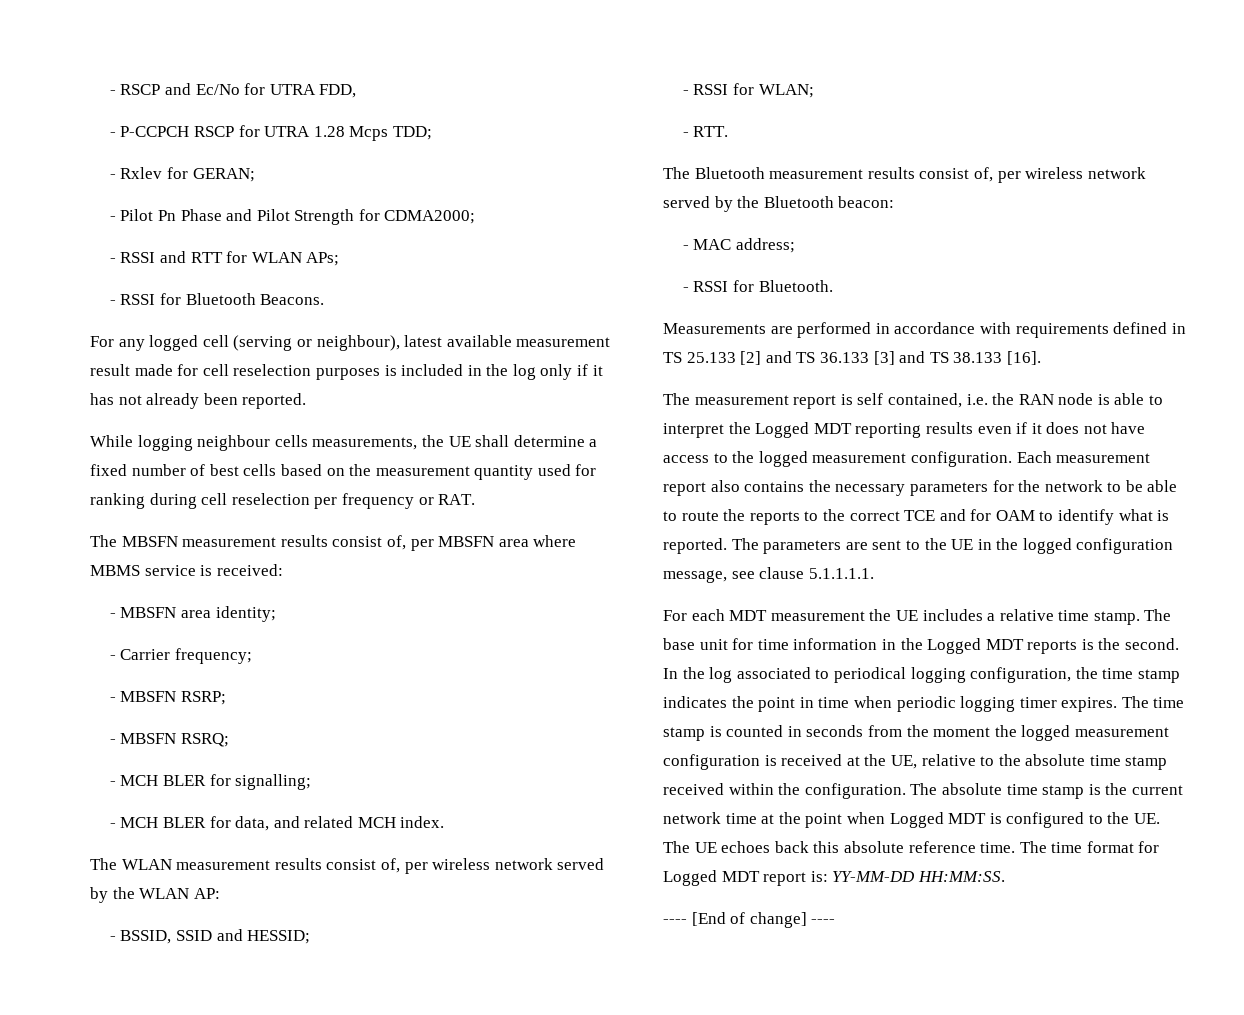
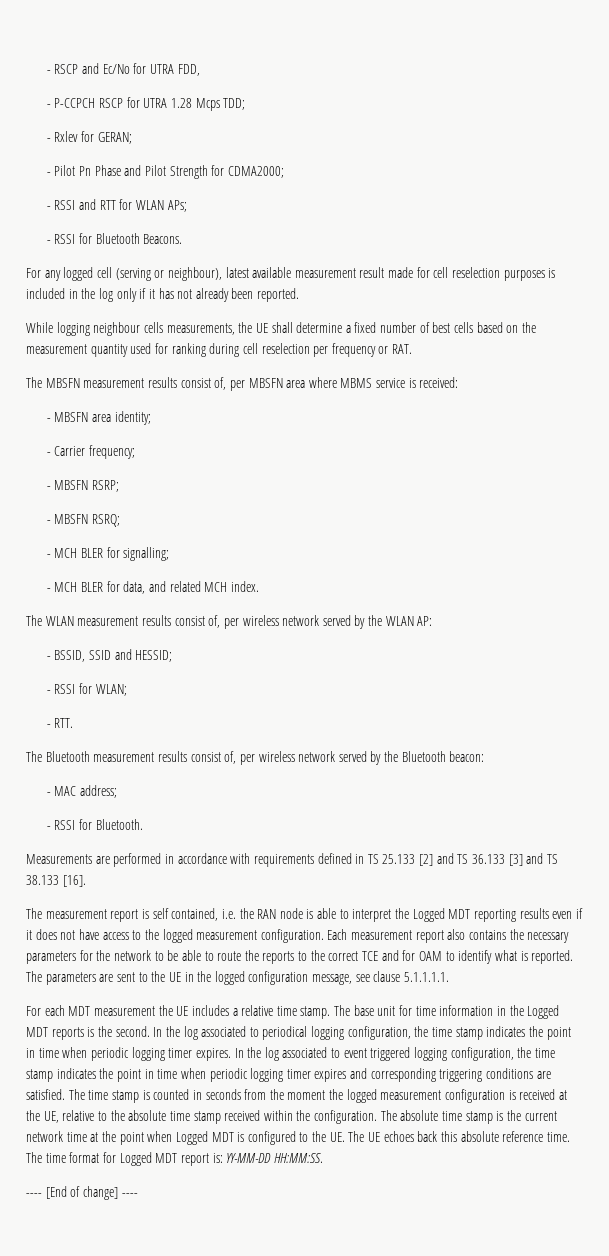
(1118, 704) none -> [234,1047,555,1061] [26,1068,551,1082] [26,1089,65,1100] In the log associated to event triggered logging configuration, the time stamp indicates the point in time when periodic logging timer expires and corresponding triggering conditions are satisfied.

